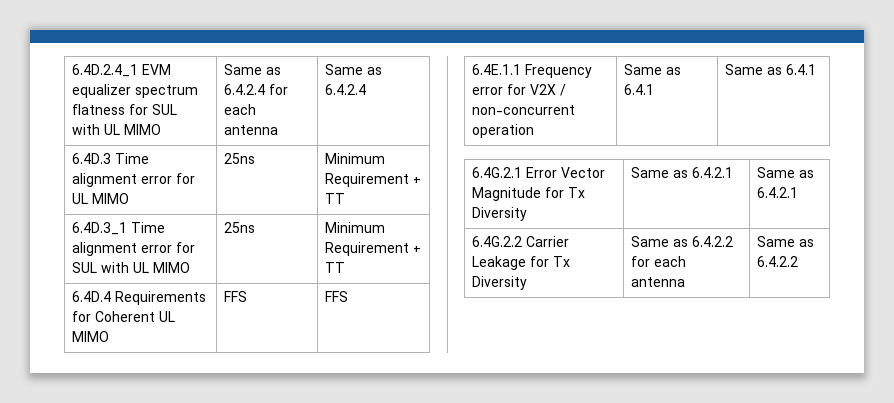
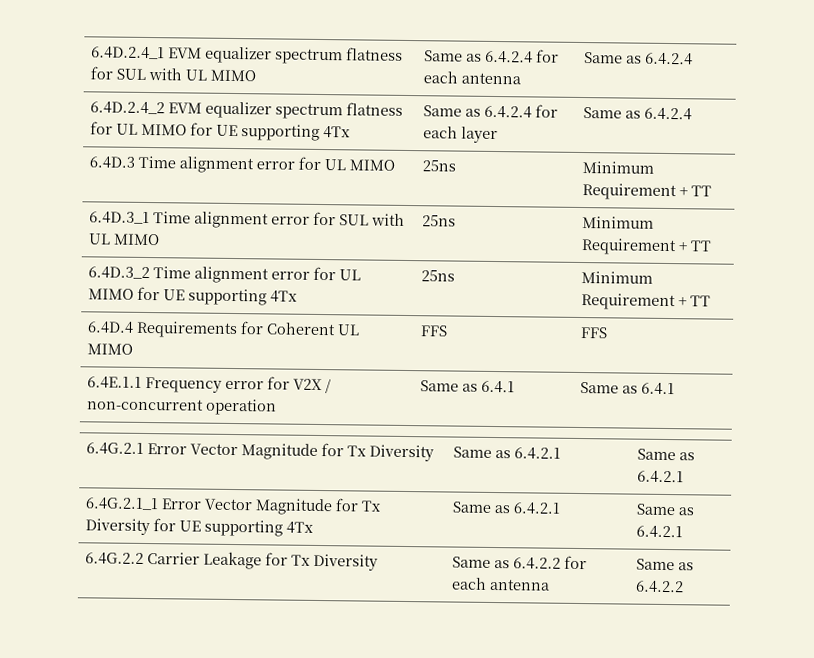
(367, 89) none -> [90,101,404,120] [90,121,352,141] [423,104,559,119] [423,126,499,144] [583,107,693,121] // 6.4D.2.4_2 EVM equalizer spectrum flatness for UL MIMO for UE supporting 4Tx | Same as 6.4.2.4 for each layer | Same as 6.4.2.4
(346, 267) none -> [88,266,362,284] [88,286,299,306] [421,270,456,282] [581,271,654,284] [581,293,712,311] // 6.4D.3_2 Time alignment error for UL MIMO for UE supporting 4Tx | 25ns | Minimum Requirement + TT
(799, 192) none -> [85,497,383,516] [85,518,315,537] [452,501,562,515] [636,503,695,516] [636,525,684,539] // 6.4G.2.1_1 Error Vector Magnitude for Tx Diversity for UE supporting 4Tx | Same as 6.4.2.1 | Same as 6.4.2.1

